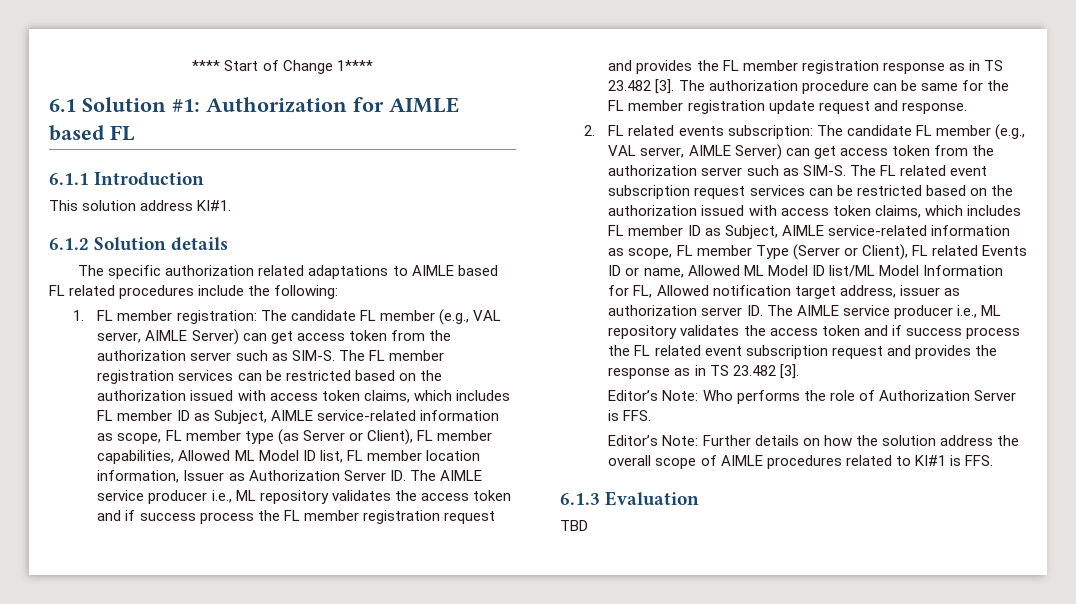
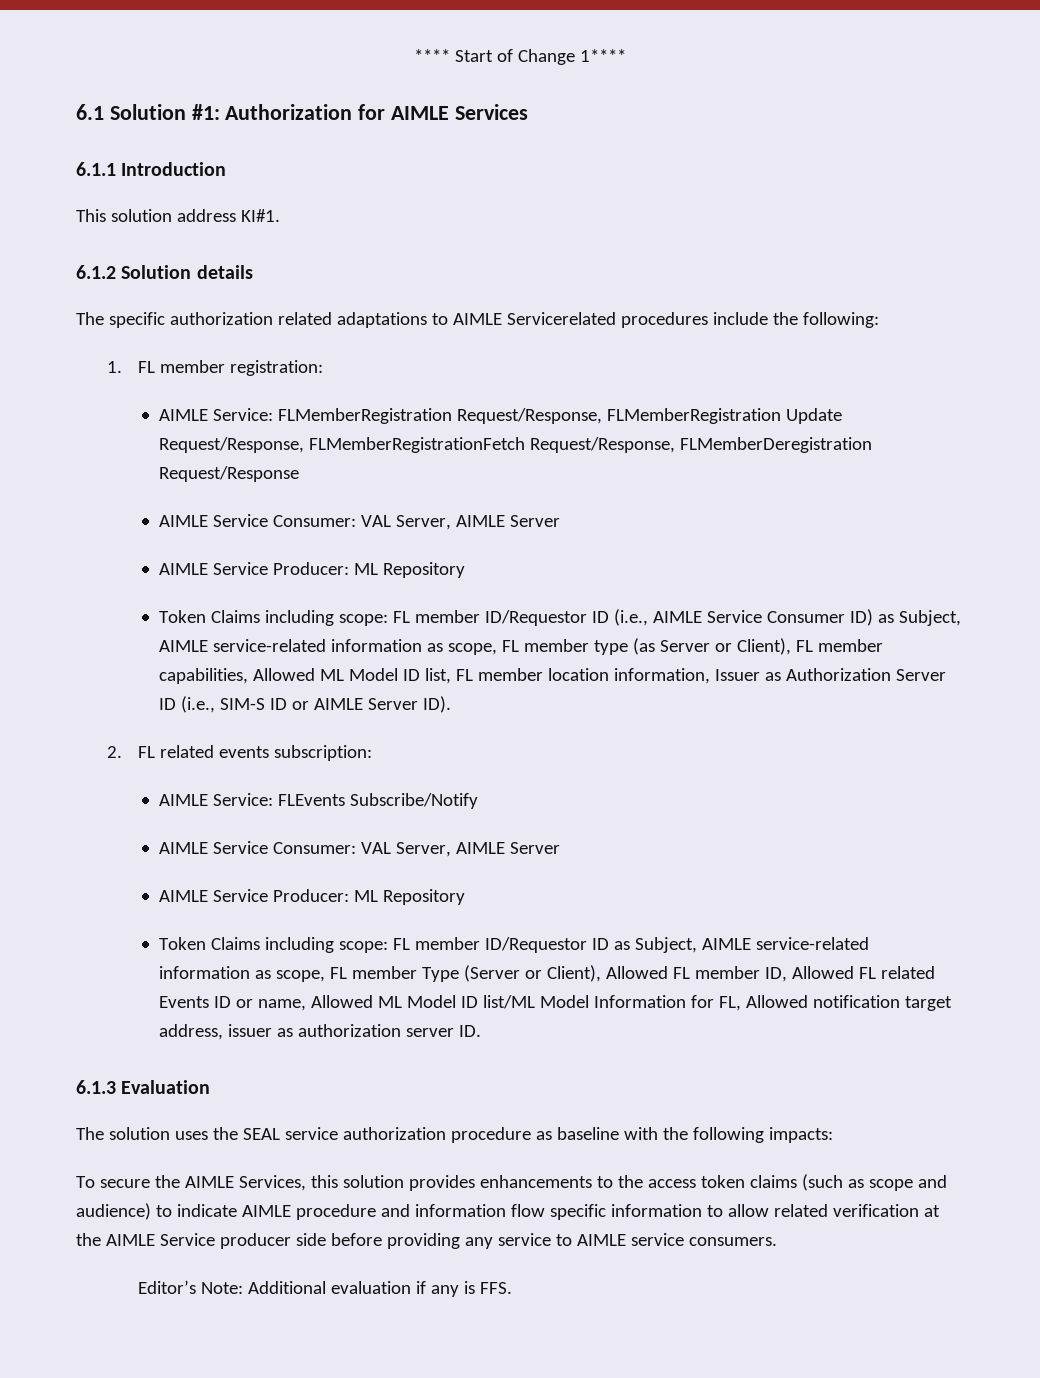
[49,125,135,141] based FL -> [454,104,528,120] Services
[457,265,498,276] [49,285,116,296] based FL related -> [506,312,616,325] Servicerelated
[260,309,501,325] [97,329,451,345] [97,350,444,361] [97,370,442,384] [97,390,510,403] [97,410,190,421] The candidate FL member (e.g., VAL server, AIMLE Server) can get access token from the authorization server such as SIM-S. The FL member registration services can be restricted based on the authorization issued with access token claims, which includes FL member ID -> [158,408,842,424] [158,437,872,453] [158,466,299,482] [158,514,560,530] [158,562,465,578] [158,609,873,626] // AIMLE Service: FLMemberRegistration Request/Response, FLMemberRegistration Update Request/Response, FLMemberRegistrationFetch Request/Response, FLMemberDeregistration Request/Response // AIMLE Service Consumer: VAL Server, AIMLE Server // AIMLE Service Producer: ML Repository // Token Claims including scope: FL member ID/Requestor ID (i.e., AIMLE Service Consumer ID)
[389,470,482,481] [97,490,511,504] [97,510,495,524] [608,60,1003,74] [608,79,1009,94] [608,100,967,114] ID. The AIMLE service producer i.e., ML repository validates the access token and if success process the FL member registration request and provides the FL member registration response as in TS 23.482 [3]. The authorization procedure can be same for the FL member registration update request and response. -> [158,696,451,713] ID (i.e., SIM-S ID or AIMLE Server ID).
[816,124,1025,140] [608,144,994,160] [608,165,987,176] [608,185,1013,199] [608,205,1021,218] [608,225,684,236] The candidate FL member (e.g., VAL server, AIMLE Server) can get access token from the authorization server such as SIM-S. The FL related event subscription request services can be restricted based on the authorization issued with access token claims, which includes FL member -> [158,793,478,809] [158,841,560,857] [158,889,465,905] [158,937,587,953] // AIMLE Service: FLEvents Subscribe/Notify // AIMLE Service Consumer: VAL Server, AIMLE Server // AIMLE Service Producer: ML Repository // Token Claims including scope: FL member ID/Requestor
(908, 252) none -> [605,966,854,982] Allowed FL member ID, Allowed
[766,305,1001,319] [608,325,1020,339] [608,345,997,359] [608,364,799,379] [608,390,1016,404] [608,410,652,421] [608,435,1019,446] [608,455,993,469] [560,491,700,506] [560,520,588,531] The AIMLE service producer i.e., ML repository validates the access token and if success process the FL related event subscription request and provides the response as in TS 23.482 [3]. // Editor’s Note: Who performs the role of Authorization Server is FFS. // Editor’s Note: Further details on how the solution address the overall scope of AIMLE procedures related to KI#1 is FFS. // 6.1.3 Evaluation // TBD -> [76,1080,211,1094] [76,1127,833,1143] [76,1174,947,1191] [76,1203,940,1220] [76,1233,777,1249] [138,1280,513,1297] // 6.1.3 Evaluation // The solution uses the SEAL service authorization procedure as baseline with the following impacts: // To secure the AIMLE Services, this solution provides enhancements to the access token claims (such as scope and audience) to indicate AIMLE procedure and information flow specific information to allow related verification at the AIMLE Service producer side before providing any service to AIMLE service consumers. // Editor’s Note: Additional evaluation if any is FFS.

